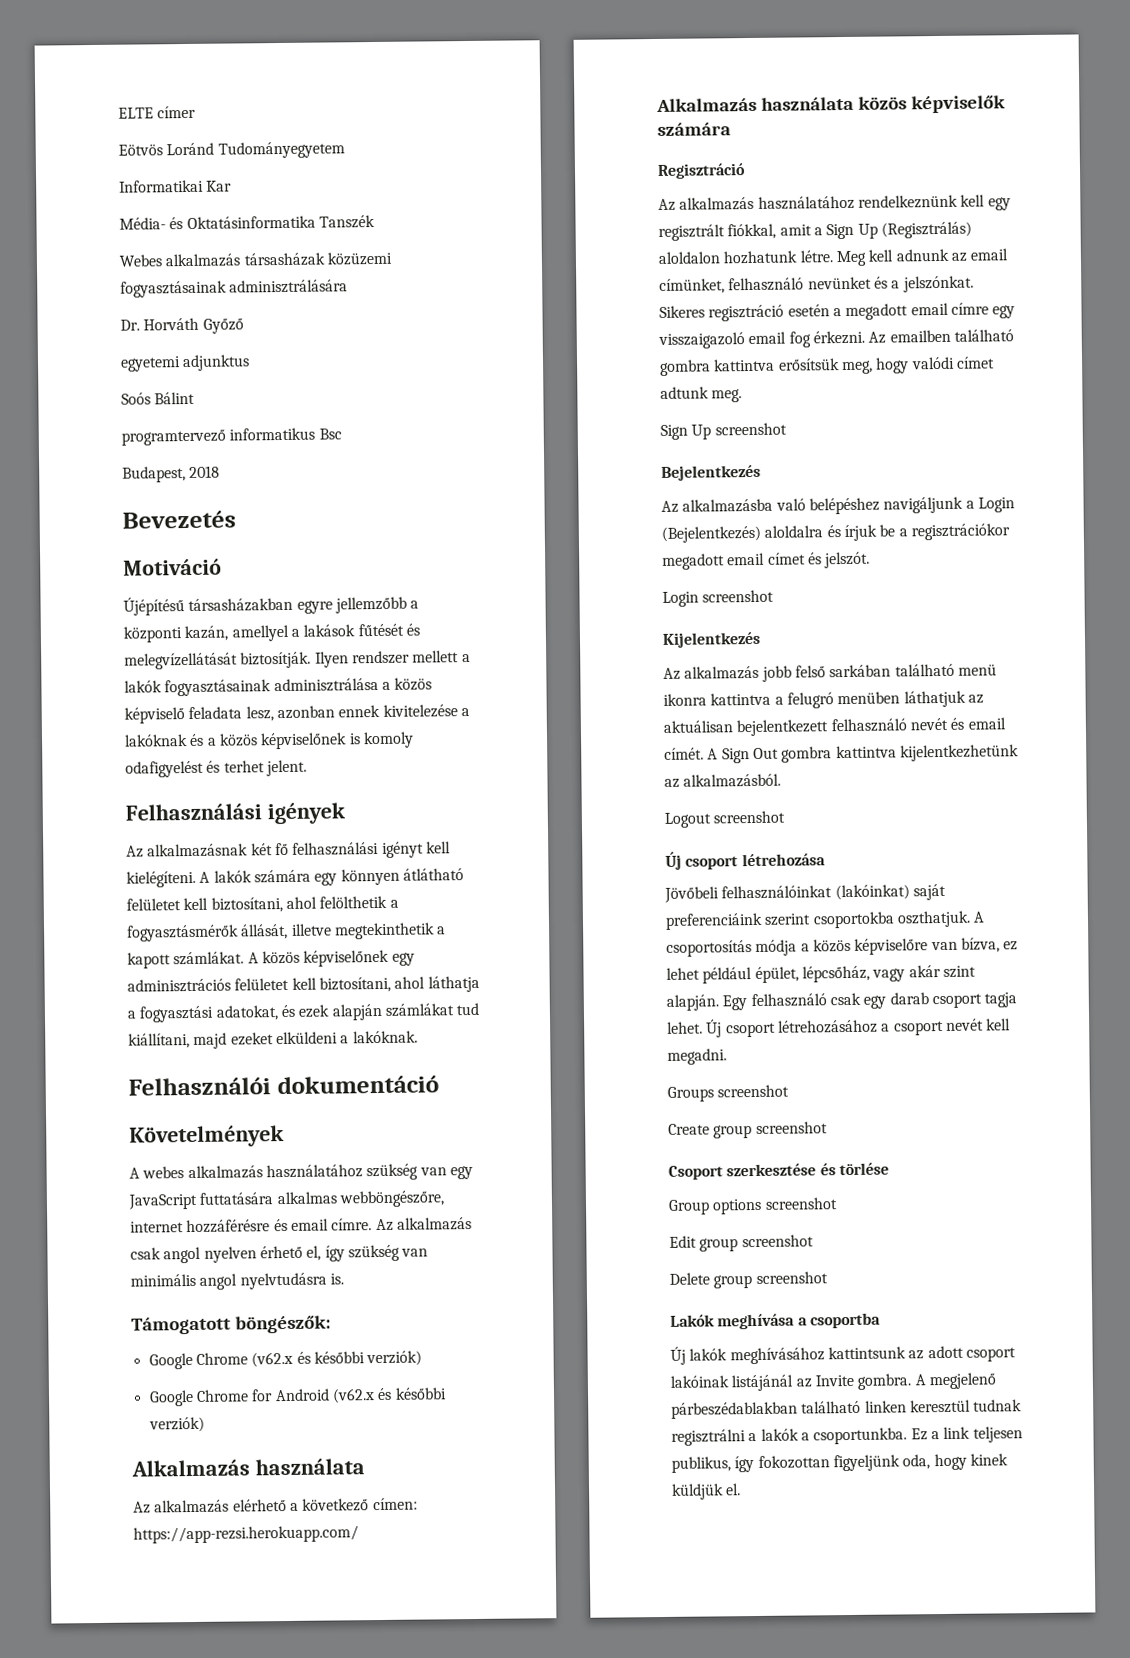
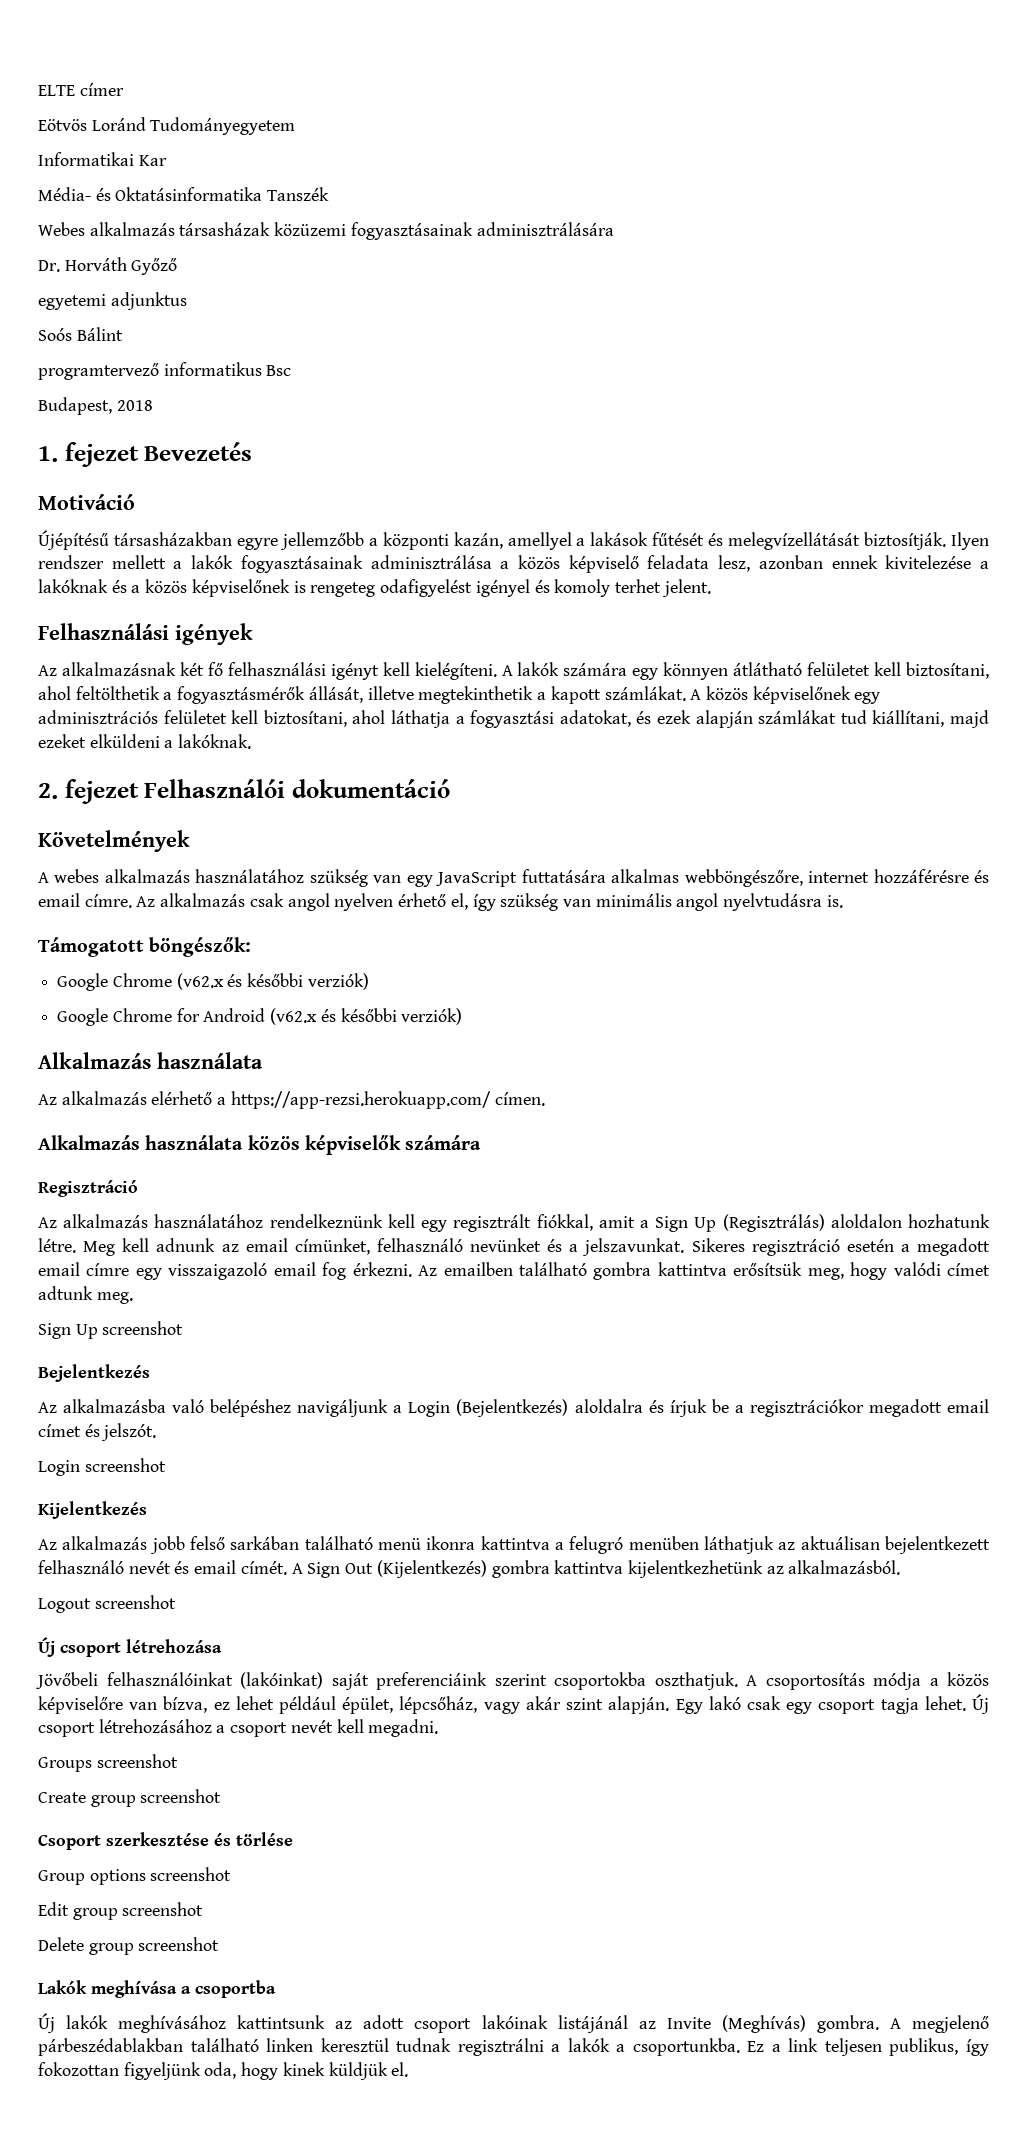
(221, 471) none -> [38,442,139,467] 1. fejezet
[362,731,414,749] [125,760,221,778] komoly odafigyelést és -> [310,579,611,597] rengeteg odafigyelést igényel és komoly
[319,895,388,909] felölthetik -> [75,686,160,700] feltölthetik
(418, 1037) none -> [38,779,139,804] 2. fejezet
[302,1497,418,1512] következő címen: -> (227, 1101) none
(359, 1534) none -> [494,1092,545,1106] címen.
[902,275,974,293] jelszónkat. -> [582,1238,685,1256] jelszavunkat.
(779, 753) none -> [376,1560,487,1578] (Kijelentkezés)
[750,993,827,1008] felhasználó -> [708,1696,741,1710] lakó
[889,992,929,1005] darab -> (813, 1708) none
(854, 1380) none -> [721,2015,806,2033] (Meghívás)

